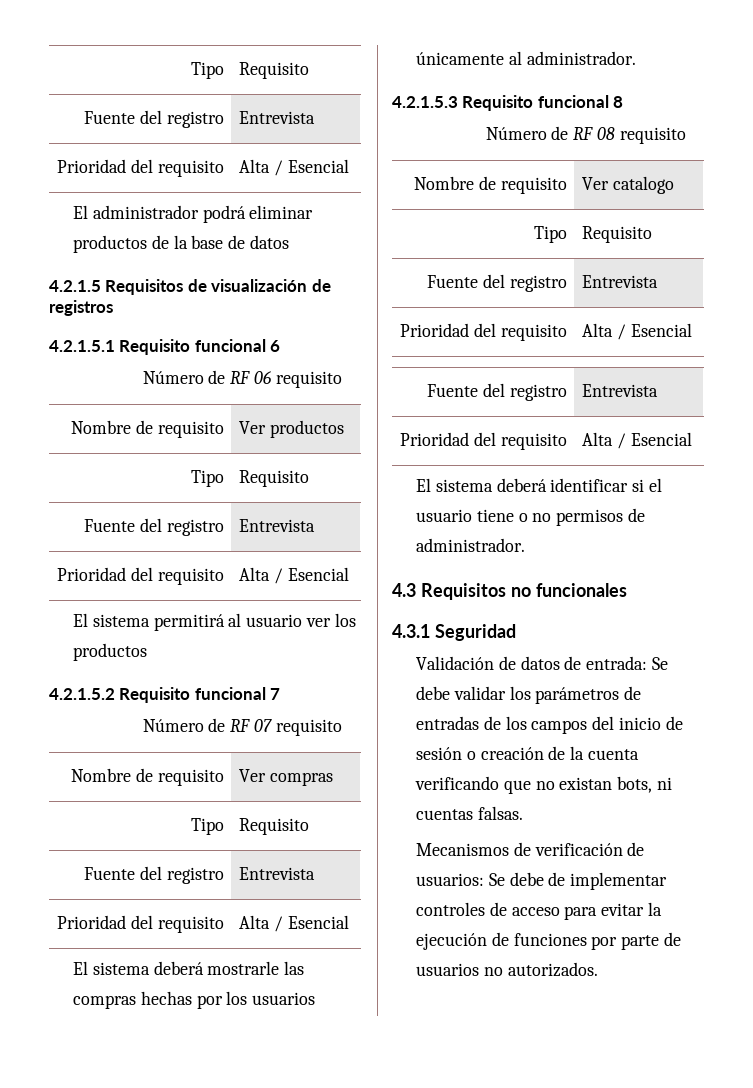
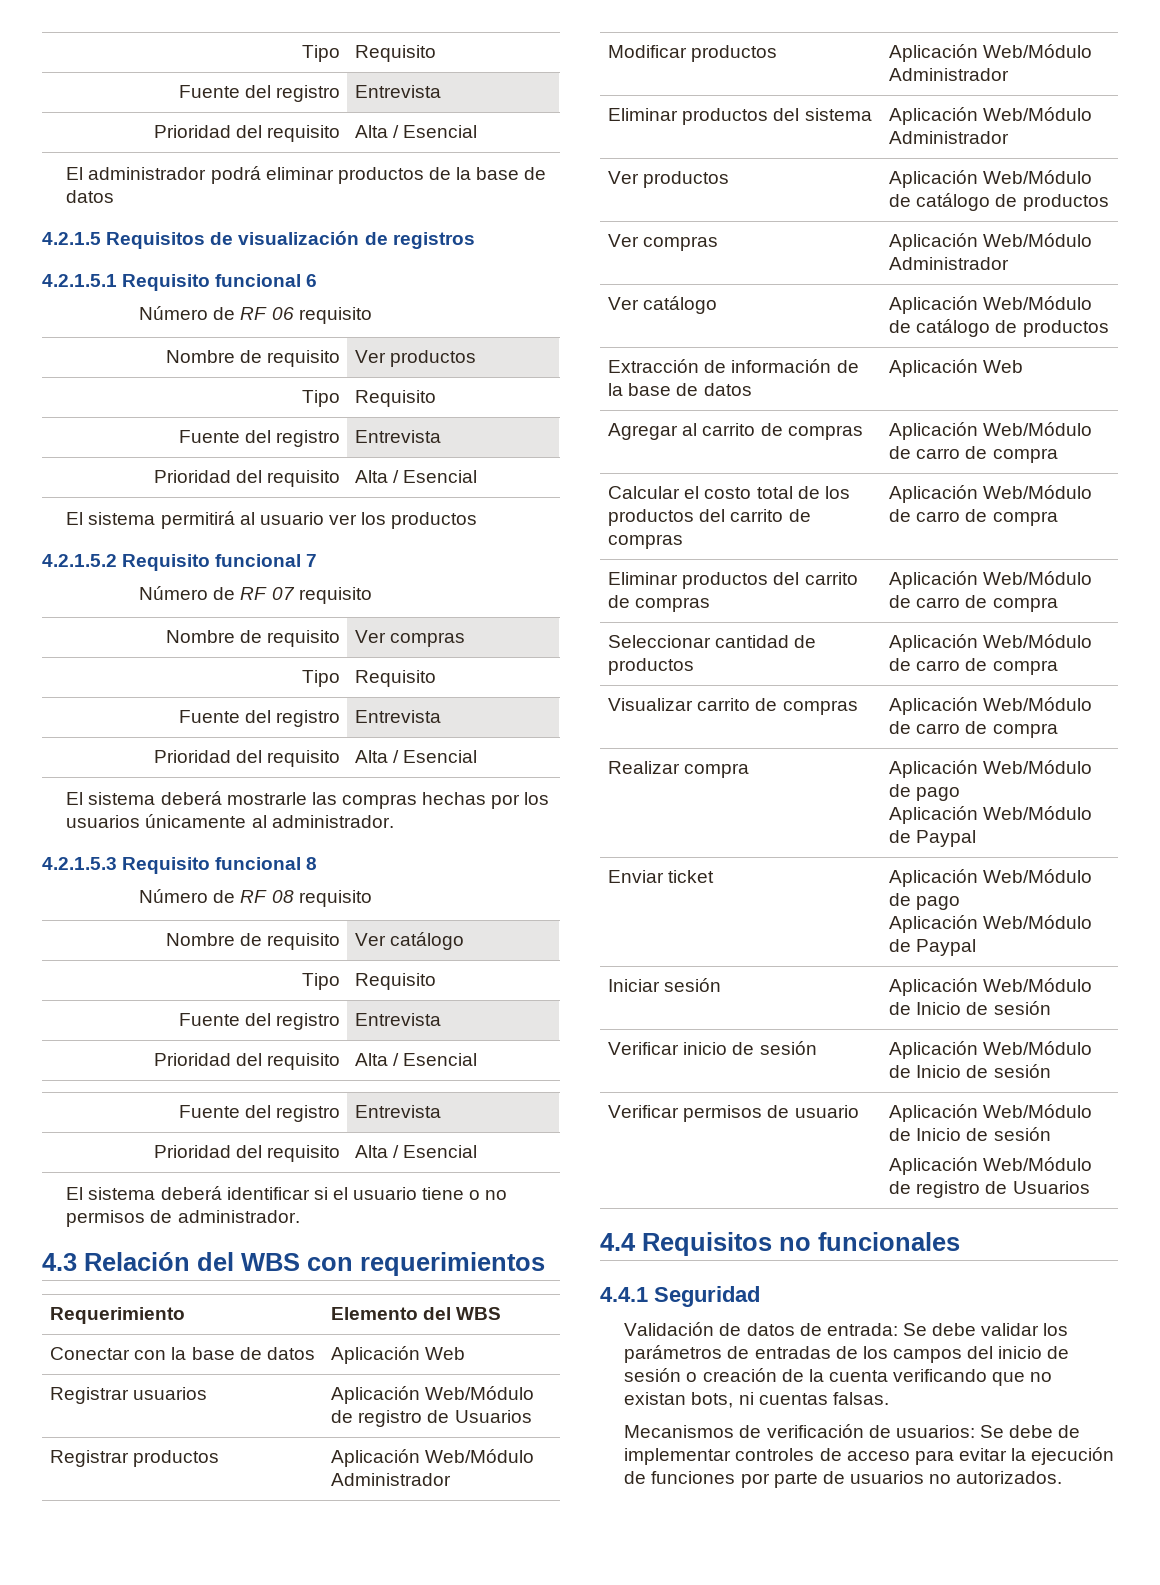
[612,176,674,194] catalogo -> [390,932,465,950] catálogo
(416, 590) none -> [84,1252,545,1276] [50,1307,186,1324] [331,1307,502,1320] [50,1347,315,1360] [331,1346,466,1364] [50,1387,208,1404] [331,1386,535,1404] [331,1410,532,1427] [50,1450,220,1467] [331,1449,535,1467] [331,1473,452,1486] [608,45,778,62] [889,44,1093,62] [889,68,1010,81] [608,108,872,125] [889,107,1093,125] [889,131,1010,144] [608,171,730,188] [889,170,1093,188] [889,193,1109,211] [608,234,719,251] [889,233,1093,251] [889,257,1010,270] [608,296,718,314] [889,296,1093,314] [889,319,1109,337] [608,359,859,373] [608,383,752,396] [889,359,1024,377] [608,423,863,440] [889,422,1093,440] [889,446,1058,463] [608,486,850,499] [608,509,811,526] [608,534,684,549] [889,485,1093,503] [889,509,1058,526] [608,572,858,589] [608,595,711,612] [889,571,1093,589] [889,595,1058,612] [608,635,817,648] [608,658,695,675] [889,634,1093,652] [889,658,1058,675] [608,698,858,715] [889,697,1093,715] [889,721,1058,738] [608,761,750,778] [889,760,1093,778] [889,784,961,801] [889,806,1093,824] [889,830,977,847] [608,870,715,883] [889,869,1093,887] [889,893,961,910] [889,915,1093,933] [889,939,977,956] [608,978,722,992] [889,978,1093,996] [889,1001,1051,1015] [608,1041,817,1055] [889,1041,1093,1059] [889,1064,1051,1078] [608,1105,859,1122] [889,1104,1093,1122] [889,1127,1051,1141] [889,1157,1093,1175] [889,1181,1090,1198] [600,1233,636,1251] Relación del WBS con requerimientos // Requerimiento | Elemento del WBS // Conectar con la base de datos | Aplicación Web // Registrar usuarios | Aplicación Web/Módulo de registro de Usuarios // Registrar productos | Aplicación Web/Módulo Administrador // Modificar productos | Aplicación Web/Módulo Administrador // Eliminar productos del sistema | Aplicación Web/Módulo Administrador // Ver productos | Aplicación Web/Módulo de catálogo de productos // Ver compras | Aplicación Web/Módulo Administrador // Ver catálogo | Aplicación Web/Módulo de catálogo de productos // Extracción de información de la base de datos | Aplicación Web // Agregar al carrito de compras | Aplicación Web/Módulo de carro de compra // Calcular el costo total de los productos del carrito de compras | Aplicación Web/Módulo de carro de compra // Eliminar productos del carrito de compras | Aplicación Web/Módulo de carro de compra // Seleccionar cantidad de productos | Aplicación Web/Módulo de carro de compra // Visualizar carrito de compras | Aplicación Web/Módulo de carro de compra // Realizar compra | Aplicación Web/Módulo de pago // Aplicación Web/Módulo de Paypal // Enviar ticket | Aplicación Web/Módulo de pago // Aplicación Web/Módulo de Paypal // Iniciar sesión | Aplicación Web/Módulo de Inicio de sesión // Verificar inicio de sesión | Aplicación Web/Módulo de Inicio de sesión // Verificar permisos de usuario | Aplicación Web/Módulo de Inicio de sesión // Aplicación Web/Módulo de registro de Usuarios // 4.4
[392,624,430,638] 4.3.1 -> [600,1287,648,1302] 4.4.1

